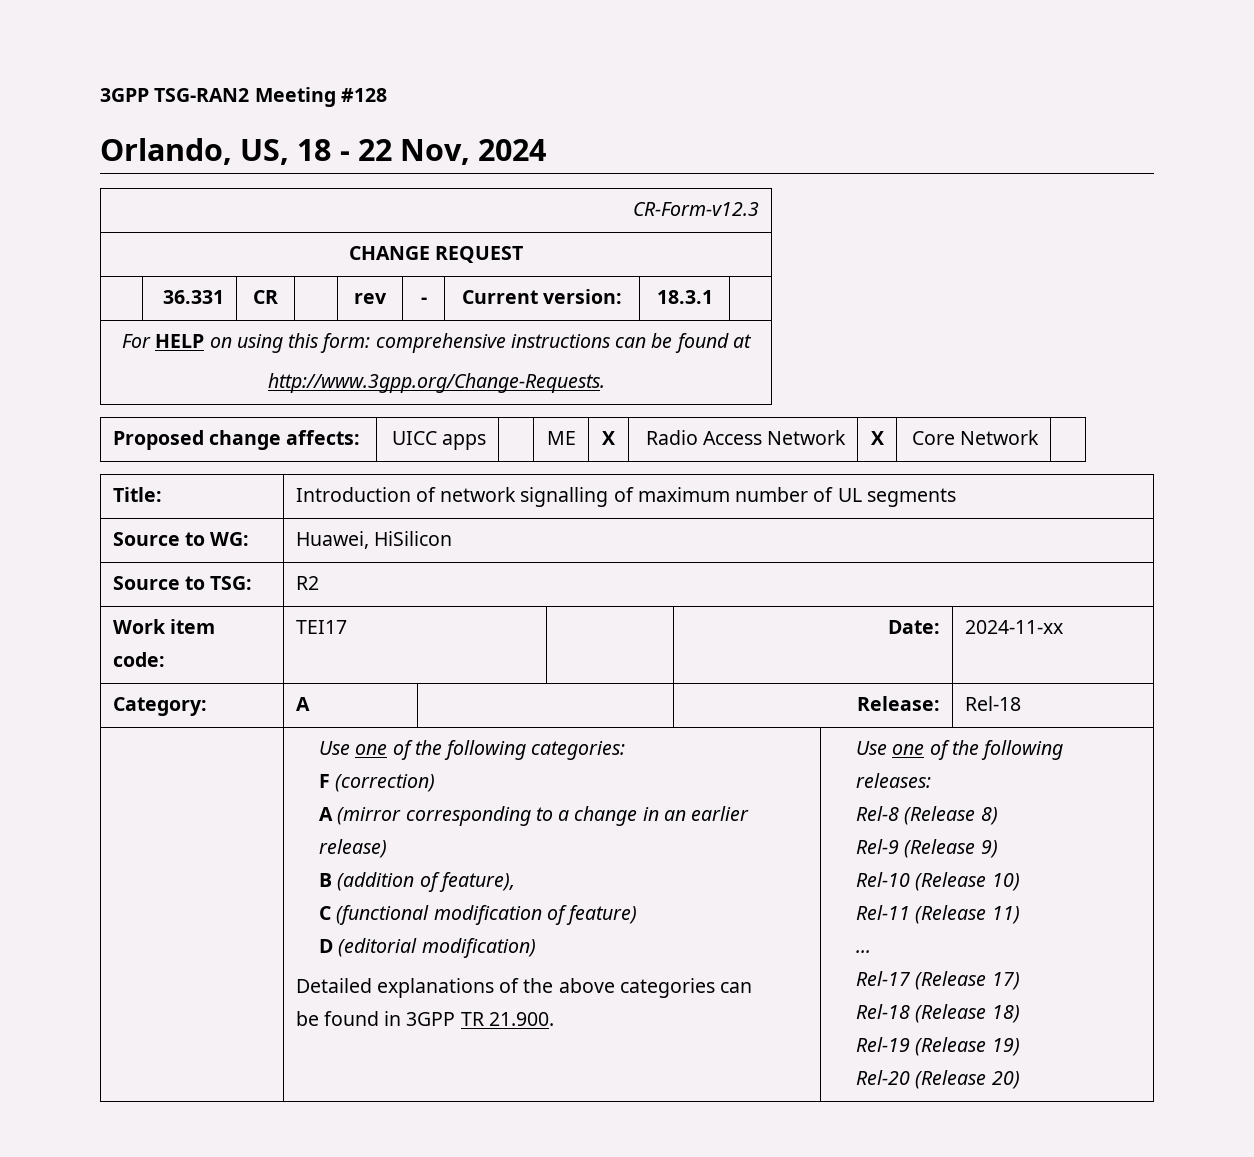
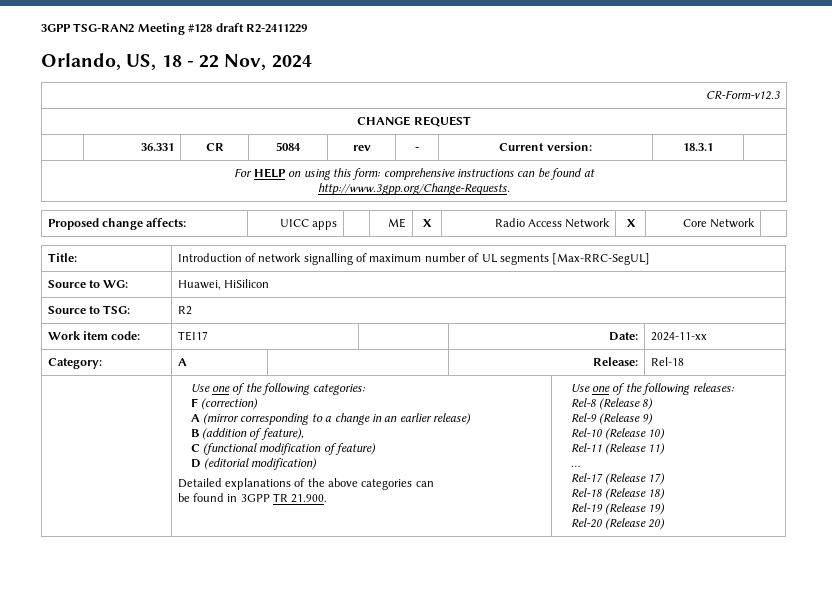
(387, 95) none -> [215,23,307,33] draft R2-2411229
(278, 297) none -> [276,142,301,151] 5084
(956, 497) none -> [552,253,651,265] [Max-RRC-SegUL]

